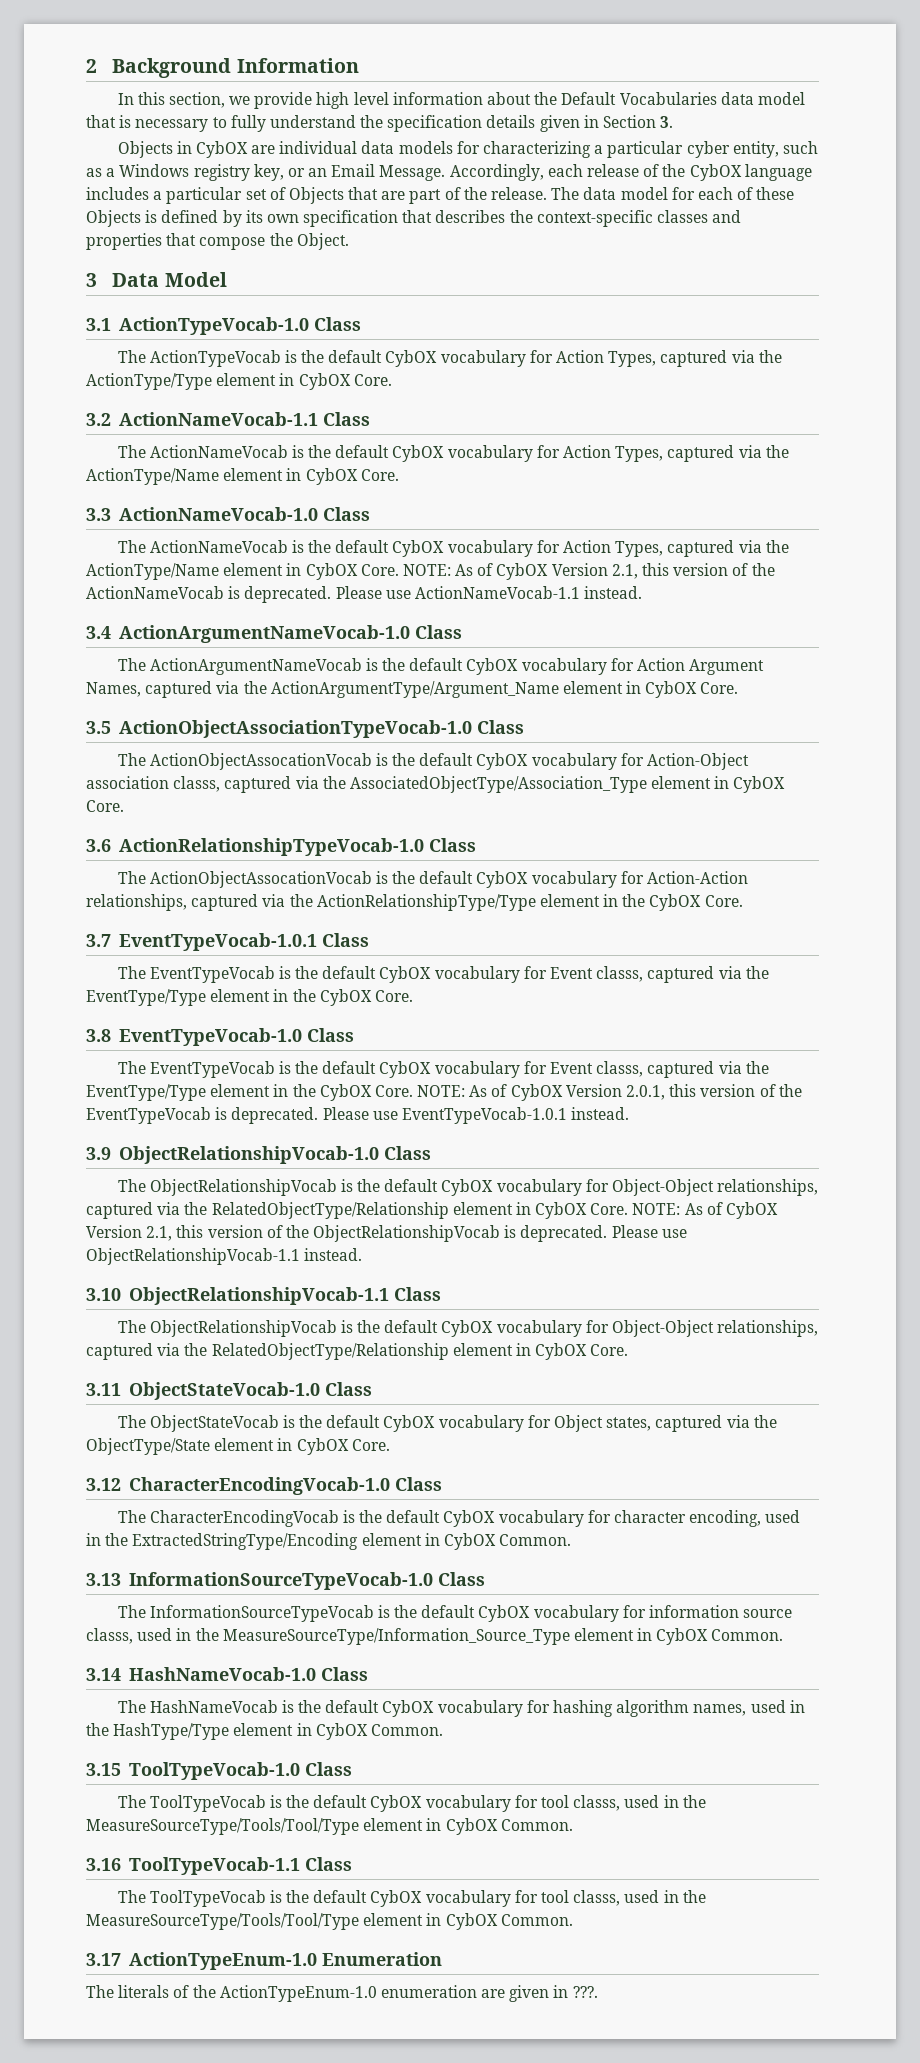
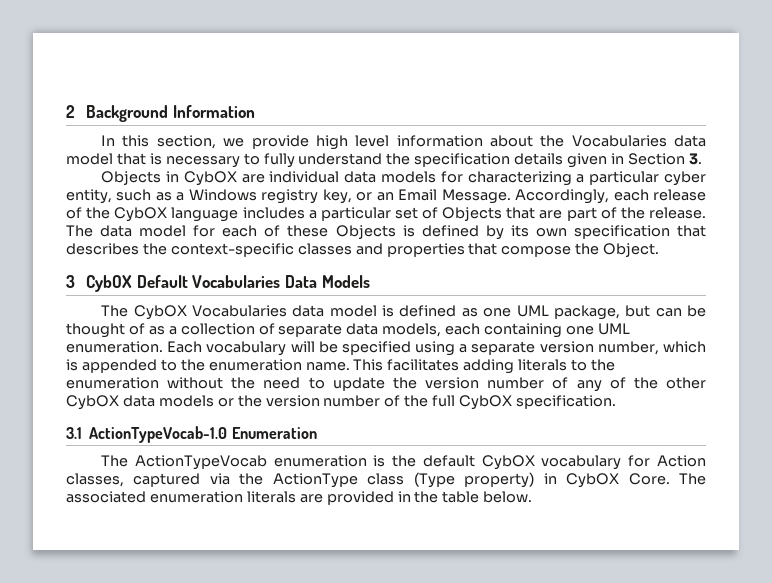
[561,92,617,105] Default -> (565, 141) none
[112,272,227,287] Data Model -> [86,275,370,292] [101,305,706,320] [66,323,630,338] [66,341,706,356] [66,359,616,374] [66,377,706,392] [66,395,617,410] CybOX Default Vocabularies Data Models // The CybOX Vocabularies data model is defined as one UML package, but can be thought of as a collection of separate data models, each containing one UML enumeration. Each vocabulary will be specified using a separate version number, which is appended to the enumeration name. This facilitates adding literals to the enumeration without the need to update the version number of any of the other CybOX data models or the version number of the full CybOX specification.
[313,317,361,331] Class -> [231,427,317,439] Enumeration
[284,350,782,367] [86,373,392,390] [86,412,370,426] [117,445,789,462] [86,468,399,485] [86,507,370,521] [117,540,789,557] [86,563,775,580] [86,586,643,603] [86,625,462,643] [117,658,765,675] [86,681,739,698] [86,720,524,738] [117,753,750,770] [86,776,786,793] [86,800,124,812] [86,838,476,856] [117,871,749,888] [86,894,743,911] [86,933,369,951] [117,966,769,983] [86,989,413,1006] [86,1028,354,1046] [117,1061,769,1078] [86,1084,802,1101] [86,1107,630,1124] [86,1146,431,1164] [117,1179,819,1196] [86,1202,779,1219] [86,1225,687,1242] [86,1248,363,1265] [86,1287,441,1305] [117,1320,819,1337] [86,1343,629,1360] [86,1382,372,1400] [117,1415,777,1432] [86,1438,390,1455] [86,1477,442,1495] [117,1510,801,1527] [86,1533,572,1550] [86,1572,485,1590] [117,1605,793,1622] [86,1628,784,1645] [86,1667,368,1681] [117,1700,805,1717] [86,1723,443,1740] [86,1762,352,1780] [117,1795,706,1812] [86,1818,573,1835] [86,1857,352,1875] [117,1890,706,1907] [86,1913,573,1930] [86,1952,442,1970] [86,1985,598,2002] is the default CybOX vocabulary for Action Types, captured via the ActionType/Type element in CybOX Core. // 3.2 ActionNameVocab-1.1 Class // The ActionNameVocab is the default CybOX vocabulary for Action Types, captured via the ActionType/Name element in CybOX Core. // 3.3 ActionNameVocab-1.0 Class // The ActionNameVocab is the default CybOX vocabulary for Action Types, captured via the ActionType/Name element in CybOX Core. NOTE: As of CybOX Version 2.1, this version of the ActionNameVocab is deprecated. Please use ActionNameVocab-1.1 instead. // 3.4 ActionArgumentNameVocab-1.0 Class // The ActionArgumentNameVocab is the default CybOX vocabulary for Action Argument Names, captured via the ActionArgumentType/Argument_Name element in CybOX Core. // 3.5 ActionObjectAssociationTypeVocab-1.0 Class // The ActionObjectAssocationVocab is the default CybOX vocabulary for Action-Object association classs, captured via the AssociatedObjectType/Association_Type element in CybOX Core. // 3.6 ActionRelationshipTypeVocab-1.0 Class // The ActionObjectAssocationVocab is the default CybOX vocabulary for Action-Action relationships, captured via the ActionRelationshipType/Type element in the CybOX Core. // 3.7 EventTypeVocab-1.0.1 Class // The EventTypeVocab is the default CybOX vocabulary for Event classs, captured via the EventType/Type element in the CybOX Core. // 3.8 EventTypeVocab-1.0 Class // The EventTypeVocab is the default CybOX vocabulary for Event classs, captured via the EventType/Type element in the CybOX Core. NOTE: As of CybOX Version 2.0.1, this version of the EventTypeVocab is deprecated. Please use EventTypeVocab-1.0.1 instead. // 3.9 ObjectRelationshipVocab-1.0 Class // The ObjectRelationshipVocab is the default CybOX vocabulary for Object-Object relationships, captured via the RelatedObjectType/Relationship element in CybOX Core. NOTE: As of CybOX Version 2.1, this version of the ObjectRelationshipVocab is deprecated. Please use ObjectRelationshipVocab-1.1 instead. // 3.10 ObjectRelationshipVocab-1.1 Class // The ObjectRelationshipVocab is the default CybOX vocabulary for Object-Object relationships, captured via the RelatedObjectType/Relationship element in CybOX Core. // 3.11 ObjectStateVocab-1.0 Class // The ObjectStateVocab is the default CybOX vocabulary for Object states, captured via the ObjectType/State element in CybOX Core. // 3.12 CharacterEncodingVocab-1.0 Class // The CharacterEncodingVocab is the default CybOX vocabulary for character encoding, used in the ExtractedStringType/Encoding element in CybOX Common. // 3.13 InformationSourceTypeVocab-1.0 Class // The InformationSourceTypeVocab is the default CybOX vocabulary for information source classs, used in the MeasureSourceType/Information_Source_Type element in CybOX Common. // 3.14 HashNameVocab-1.0 Class // The HashNameVocab is the default CybOX vocabulary for hashing algorithm names, used in the HashType/Type element in CybOX Common. // 3.15 ToolTypeVocab-1.0 Class // The ToolTypeVocab is the default CybOX vocabulary for tool classs, used in the MeasureSourceType/Tools/Tool/Type element in CybOX Common. // 3.16 ToolTypeVocab-1.1 Class // The ToolTypeVocab is the default CybOX vocabulary for tool classs, used in the MeasureSourceType/Tools/Tool/Type element in CybOX Common. // 3.17 ActionTypeEnum-1.0 Enumeration // The literals of the ActionTypeEnum-1.0 enumeration are given in ???. -> [273,455,706,470] [66,472,706,488] [66,491,533,505] enumeration is the default CybOX vocabulary for Action classes, captured via the ActionType class (Type property) in CybOX Core. The associated enumeration literals are provided in the table below.

